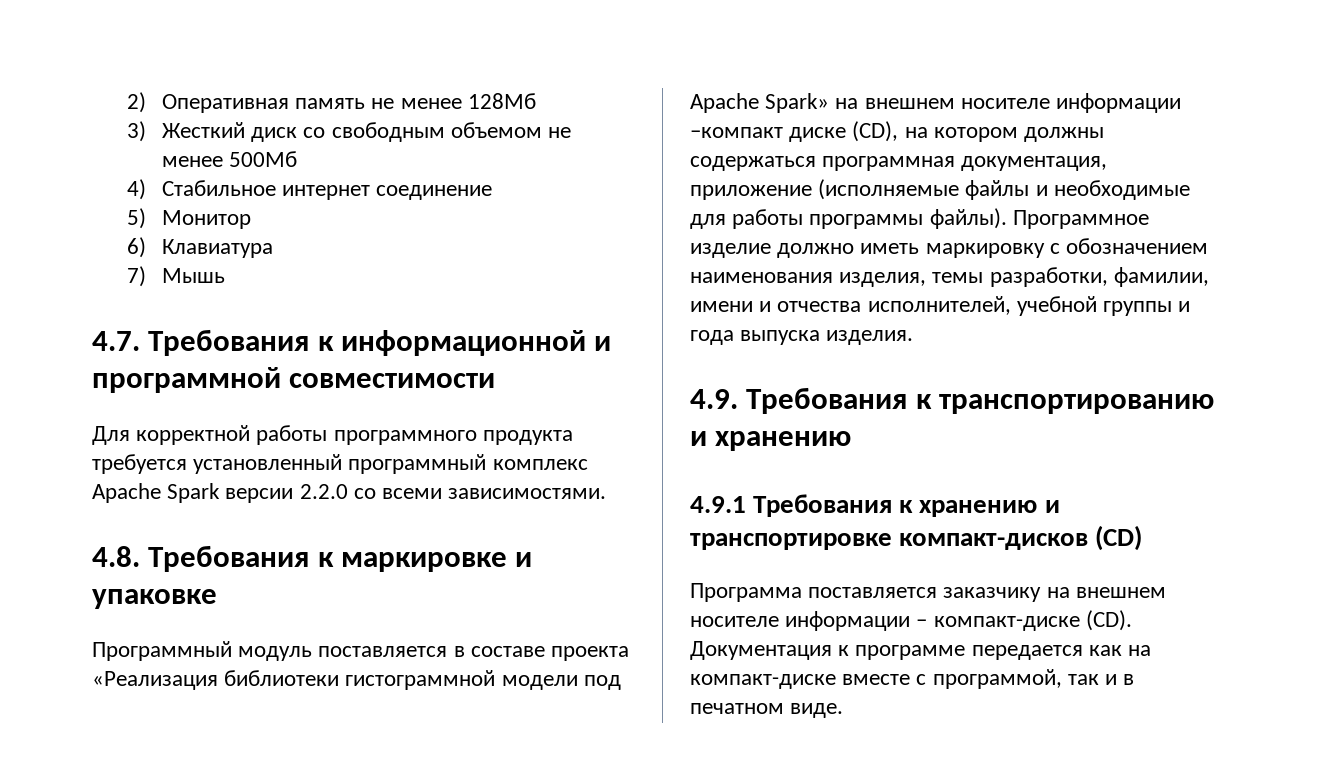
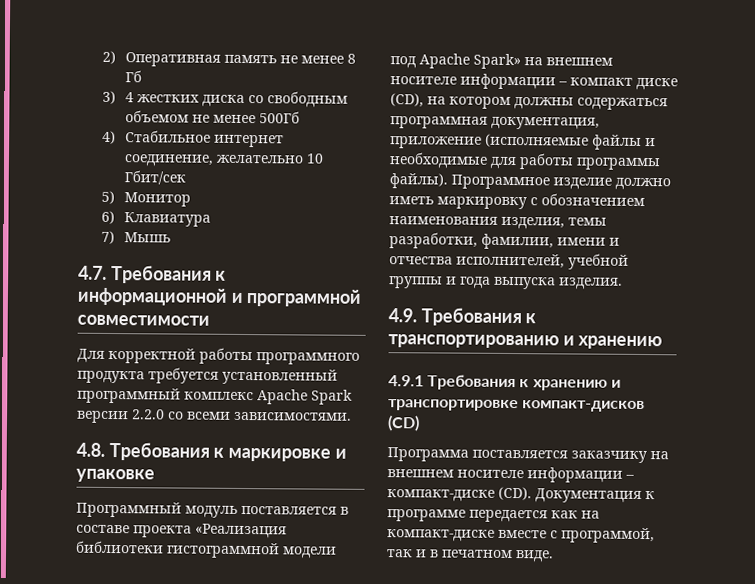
[467,93,536,109] 128Mб -> [346,53,356,64] [124,70,142,83] 8 Гб
[162,122,298,142] Жесткий диск -> [124,92,245,107] 4 жестких диска
[229,151,298,167] 500Mб -> [258,111,300,124] 500Гб
[376,185,493,200] соединение -> [123,153,324,167] [123,170,186,185] соединение, желательно 10 Гбит/сек
[690,127,783,138] –компакт -> [558,77,633,86] – компакт

